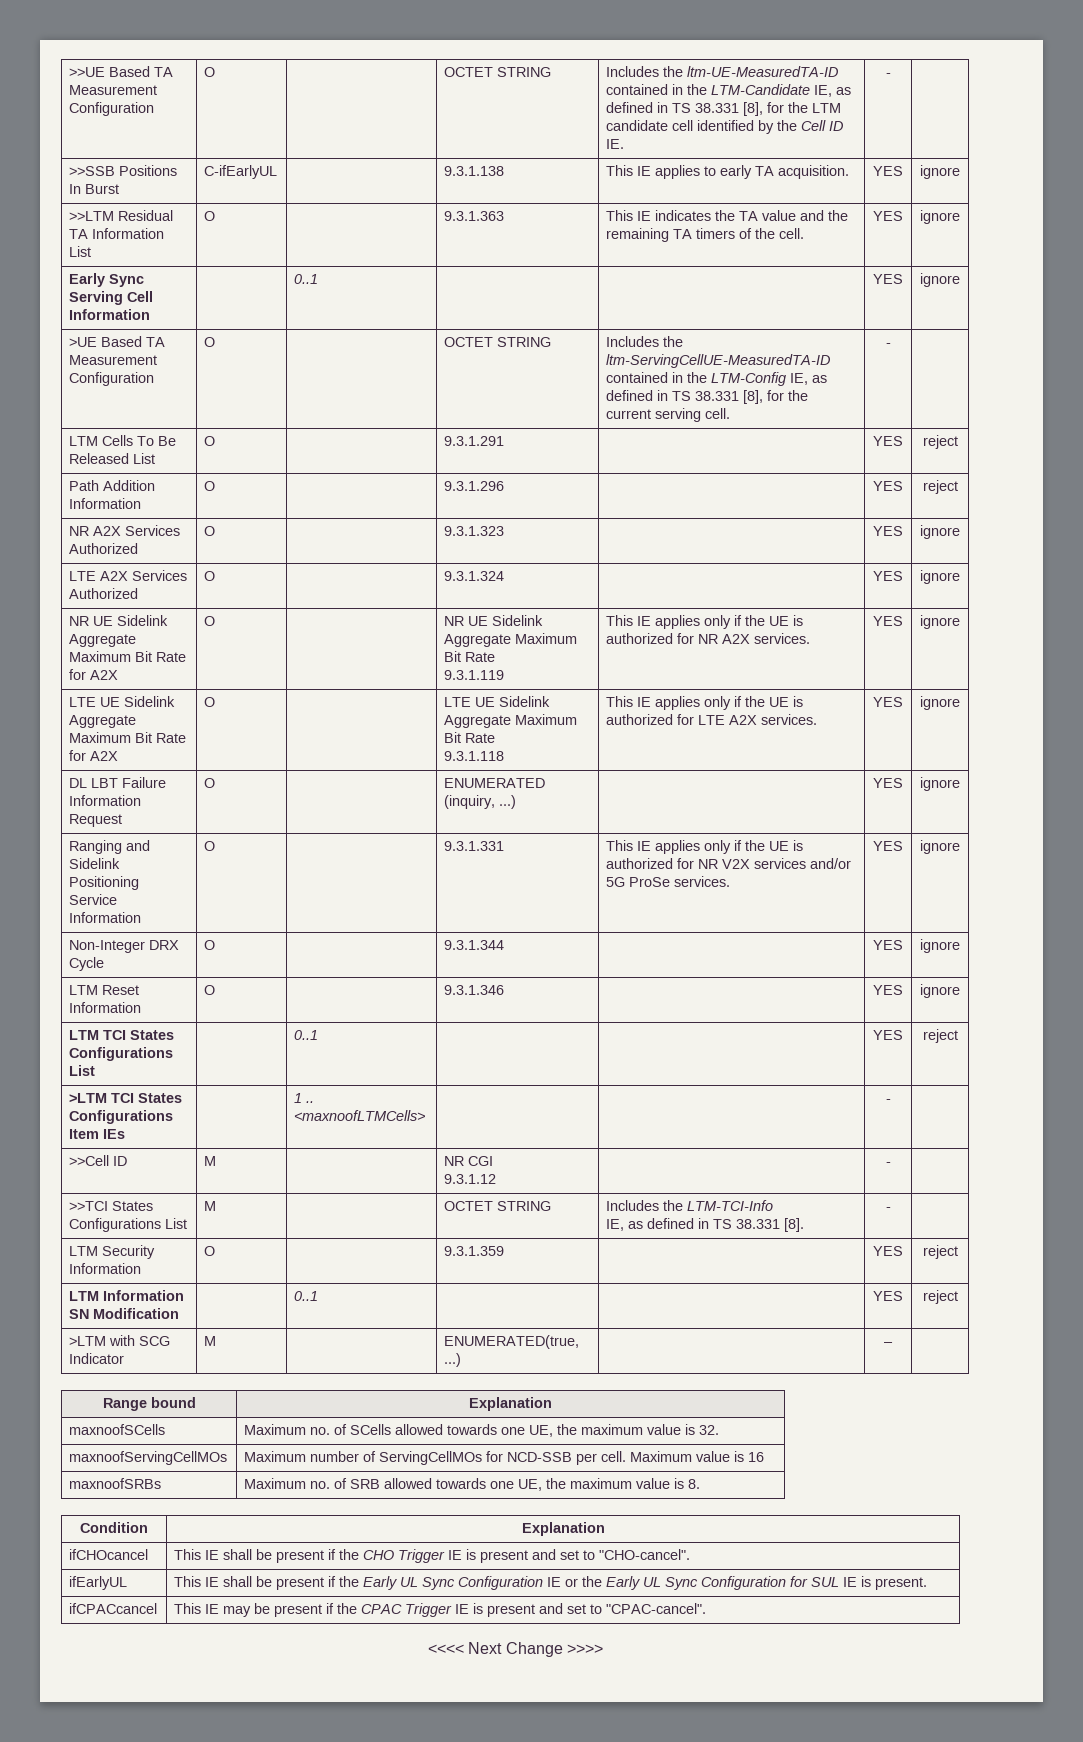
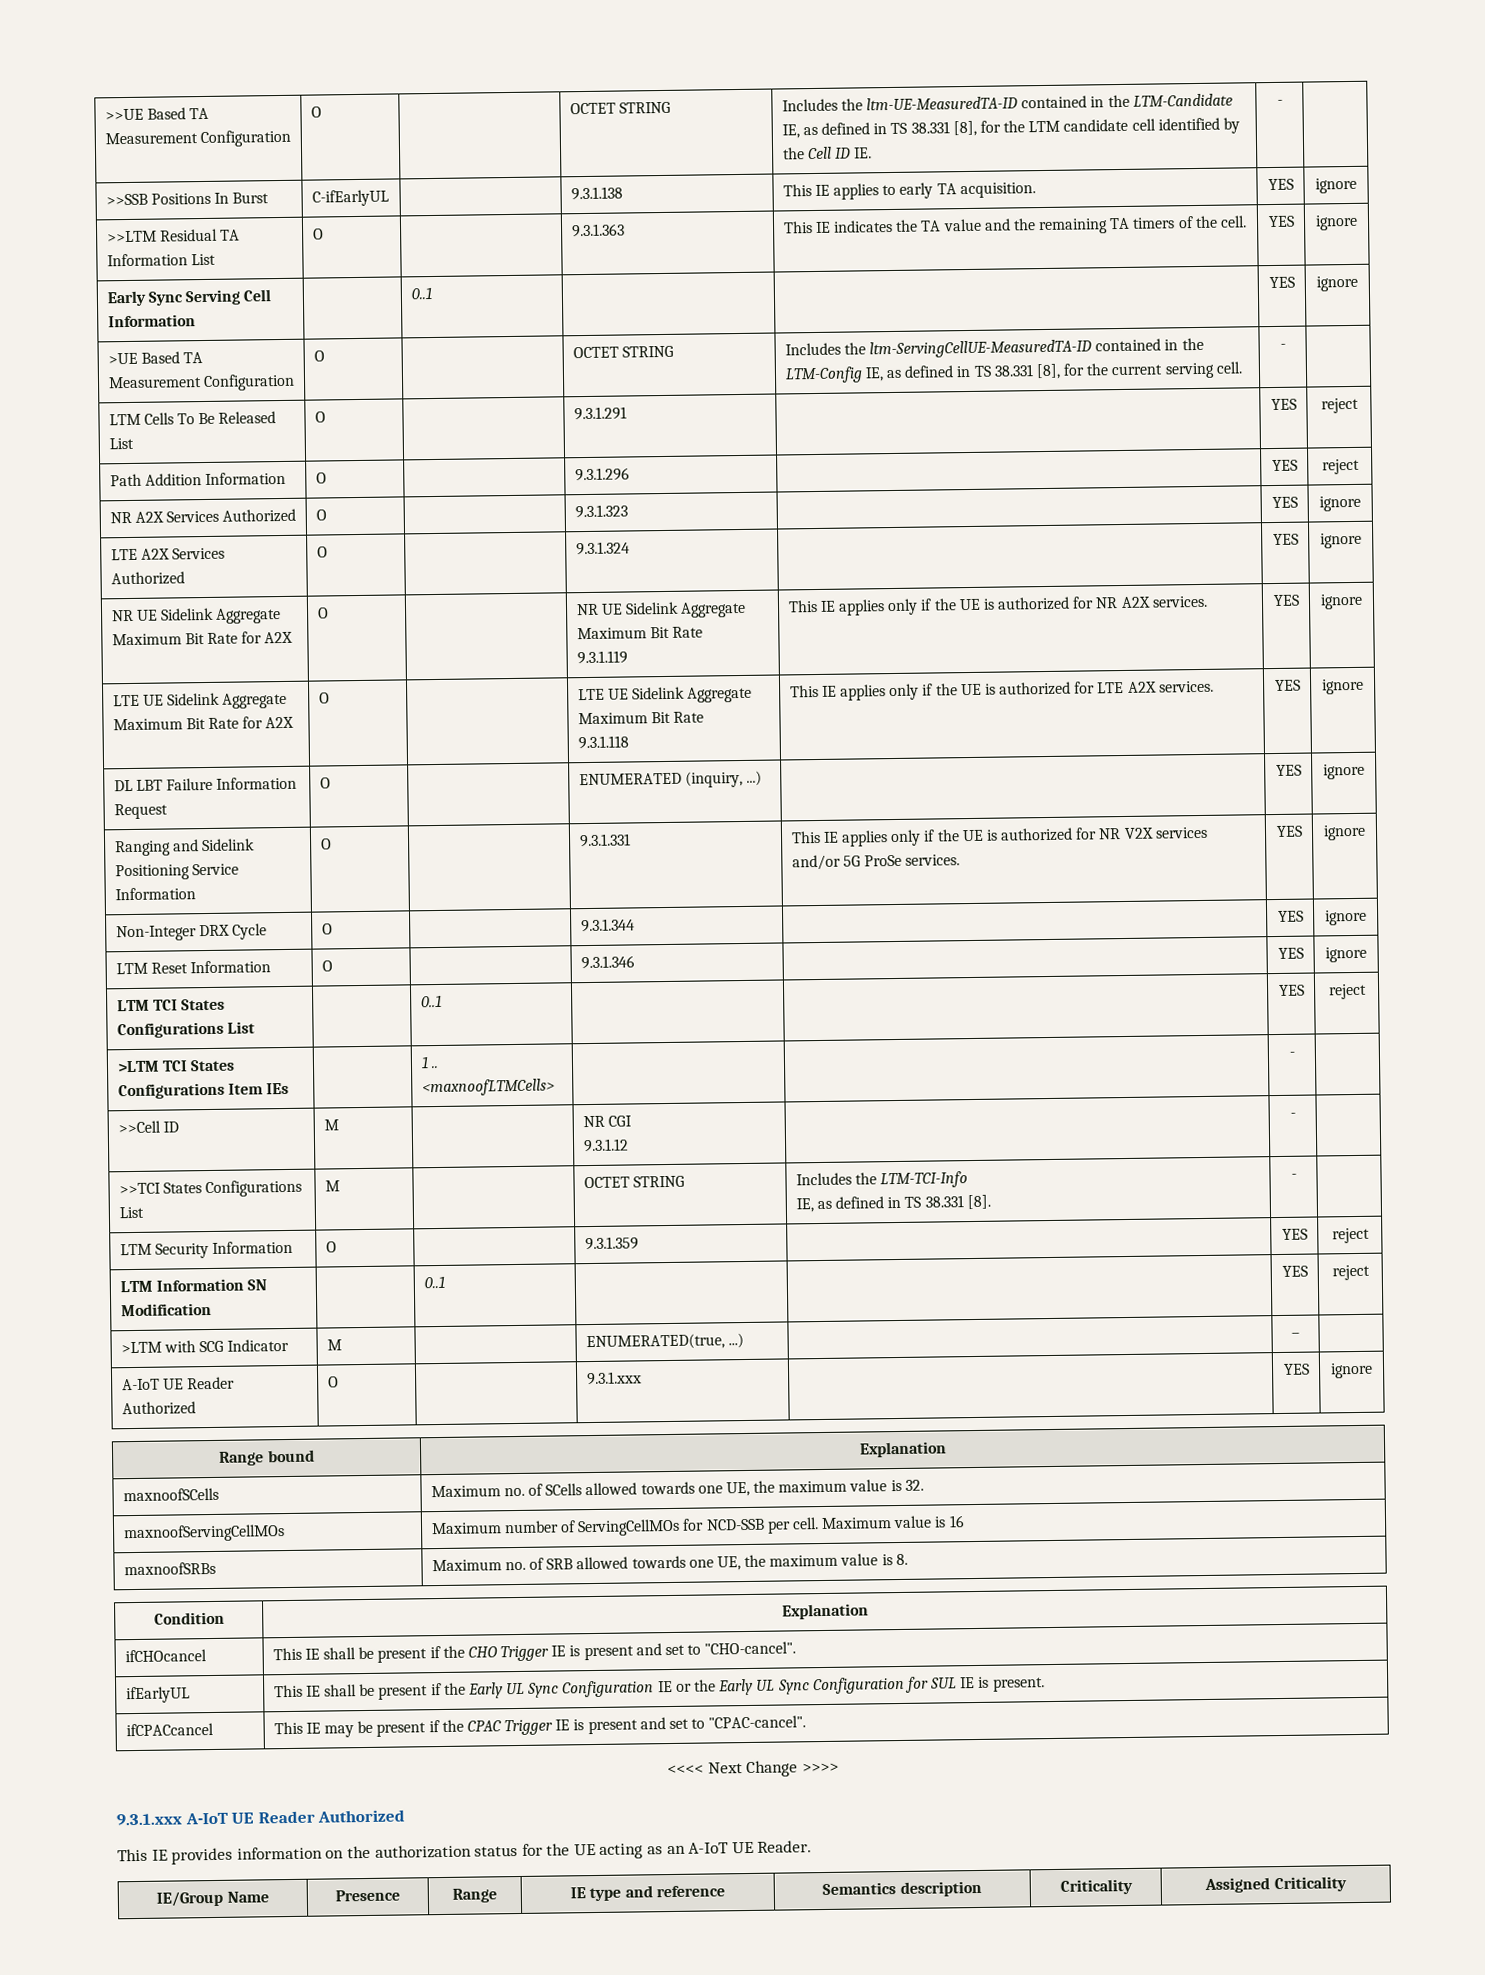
(893, 1344) none -> [121,1376,235,1391] [121,1401,196,1416] [327,1376,339,1388] [586,1371,642,1386] [1282,1363,1310,1375] [1330,1362,1373,1379] // A-IoT UE Reader Authorized | O | | 9.3.1.xxx | | YES | ignore
(603, 1649) none -> [116,1809,406,1826] [117,1840,813,1865] [156,1890,269,1907] [335,1889,400,1902] [452,1888,497,1903] [570,1885,725,1902] [822,1880,982,1898] [1059,1878,1133,1895] [1204,1876,1347,1894] // 9.3.1.xxx A-IoT UE Reader Authorized // This IE provides information on the authorization status for the UE acting as an A-IoT UE Reader. // IE/Group Name | Presence | Range | IE type and reference | Semantics description | Criticality | Assigned Criticality

